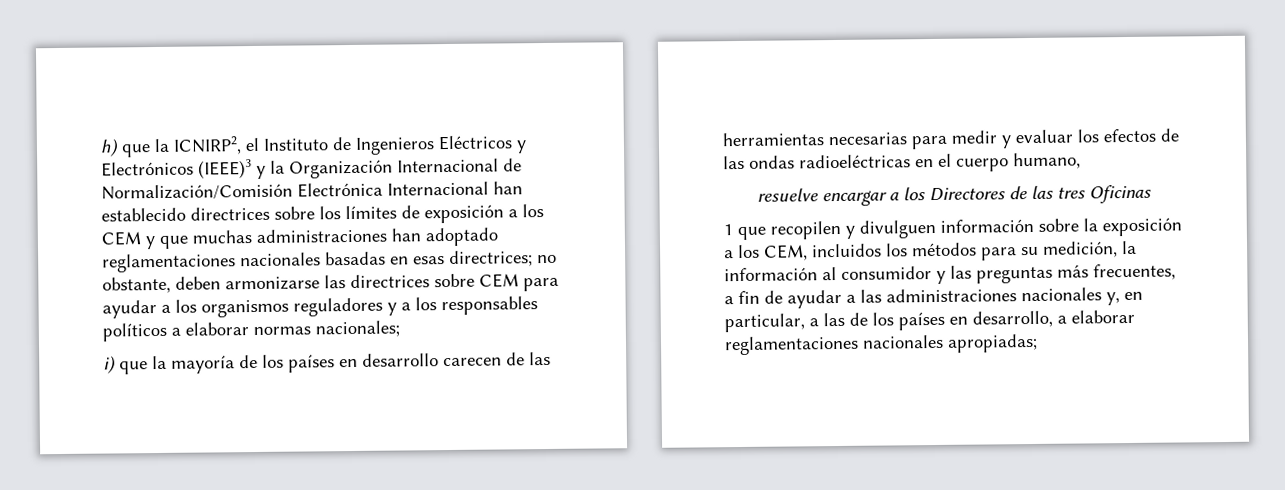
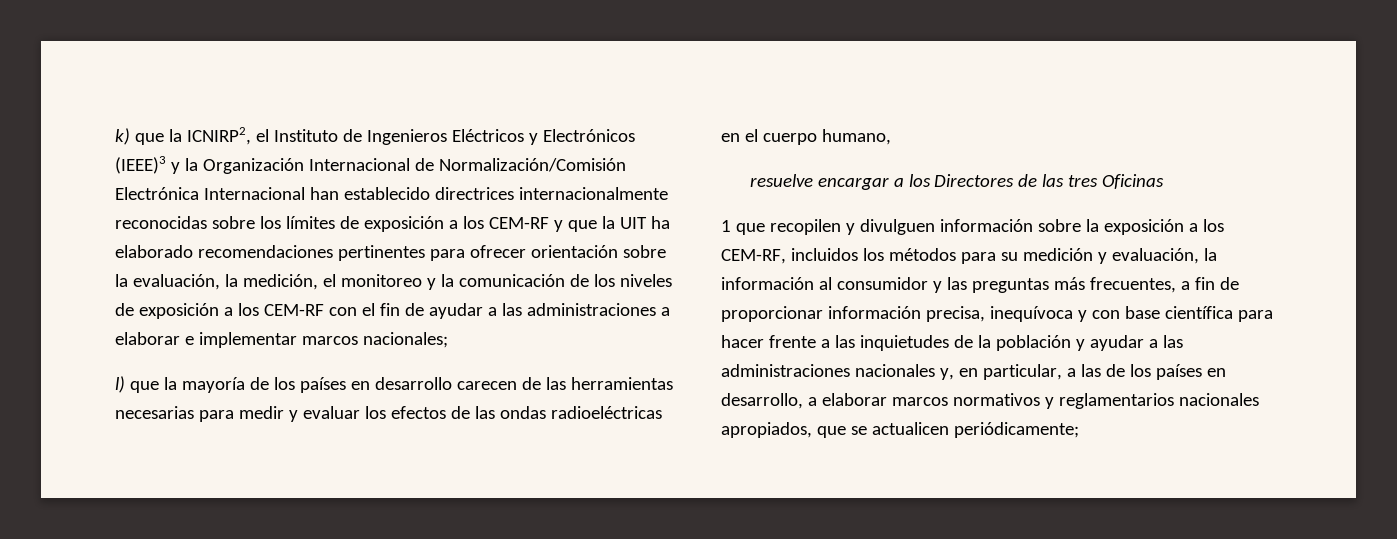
[100,138,119,157] h) -> [115,128,130,145] k)
(270, 213) none -> [518,187,668,200] [115,216,207,229] internacionalmente reconocidas
[101,231,141,246] CEM -> [488,217,549,229] CEM-RF
[192,227,498,247] [102,250,557,273] [102,273,559,294] [102,296,538,319] [102,322,311,342] muchas administraciones han adoptado reglamentaciones nacionales basadas en esas directrices; no obstante, deben armonizarse las directrices sobre CEM para ayudar a los organismos reguladores y a los responsables políticos a elaborar normas -> [601,216,670,229] [115,245,666,261] [115,274,672,290] [115,303,670,319] [115,332,358,348] la UIT ha elaborado recomendaciones pertinentes para ofrecer orientación sobre la evaluación, la medición, el monitoreo y la comunicación de los niveles de exposición a los CEM-RF con el fin de ayudar a las administraciones a elaborar e implementar marcos
[103,355,116,374] i) -> [115,376,125,393] l)
[764,244,808,261] CEM, -> [721,249,786,264] CEM-RF,
[1042,241,1118,258] medición, -> [1022,248,1199,264] medición y evaluación,
(783, 297) none -> [721,306,1273,322] [721,335,1085,351] proporcionar información precisa, inequívoca y con base científica para hacer frente a las inquietudes de la población y
[724,333,1038,356] reglamentaciones nacionales apropiadas; -> [891,393,1259,409] [721,422,1079,438] marcos normativos y reglamentarios nacionales apropiados, que se actualicen periódicamente;

